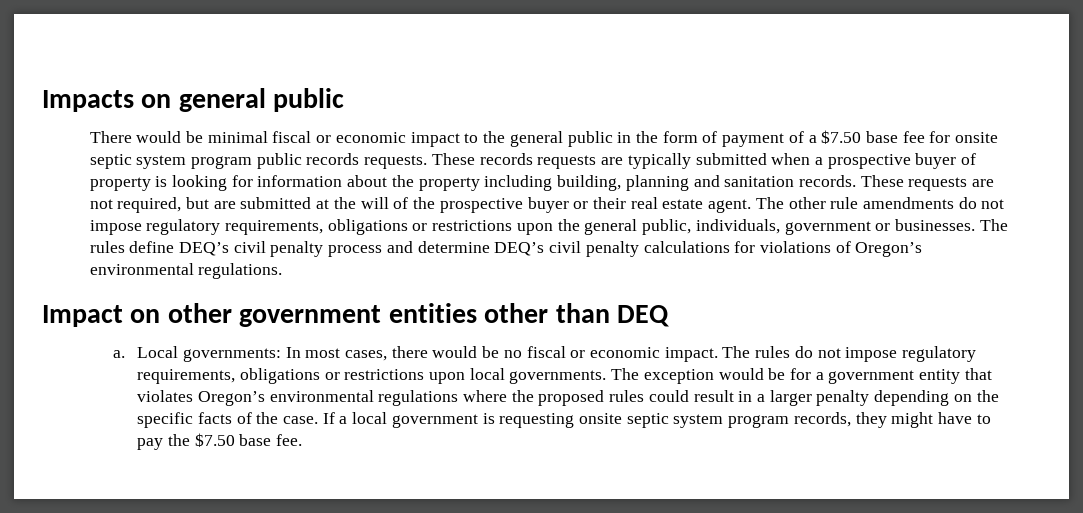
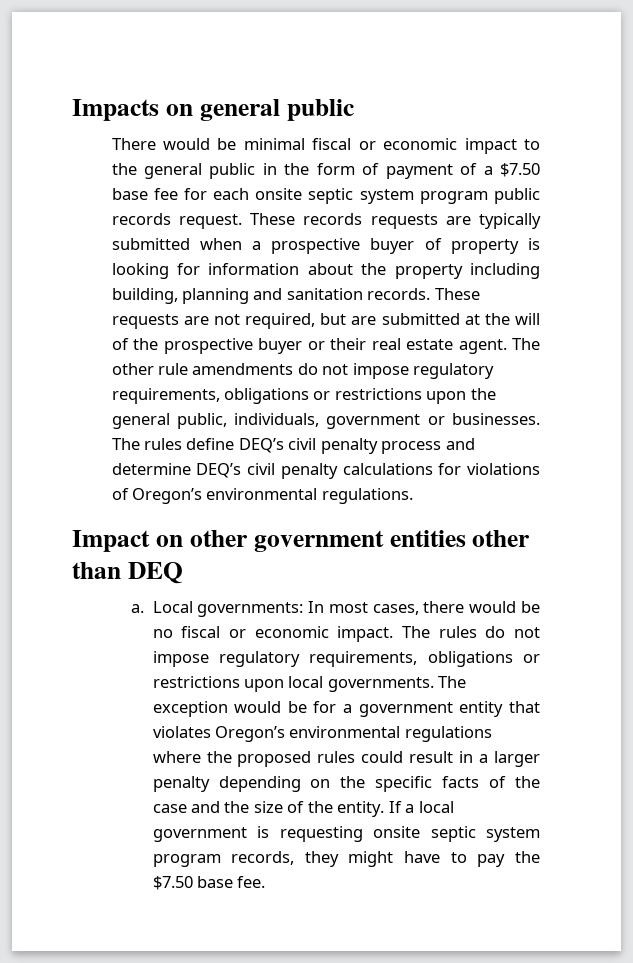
(951, 137) none -> [213,188,250,200] each
[364,155,428,169] requests. -> [178,214,242,229] request.
[282,416,318,424] case. -> [152,801,385,817] case and the size of the entity.

